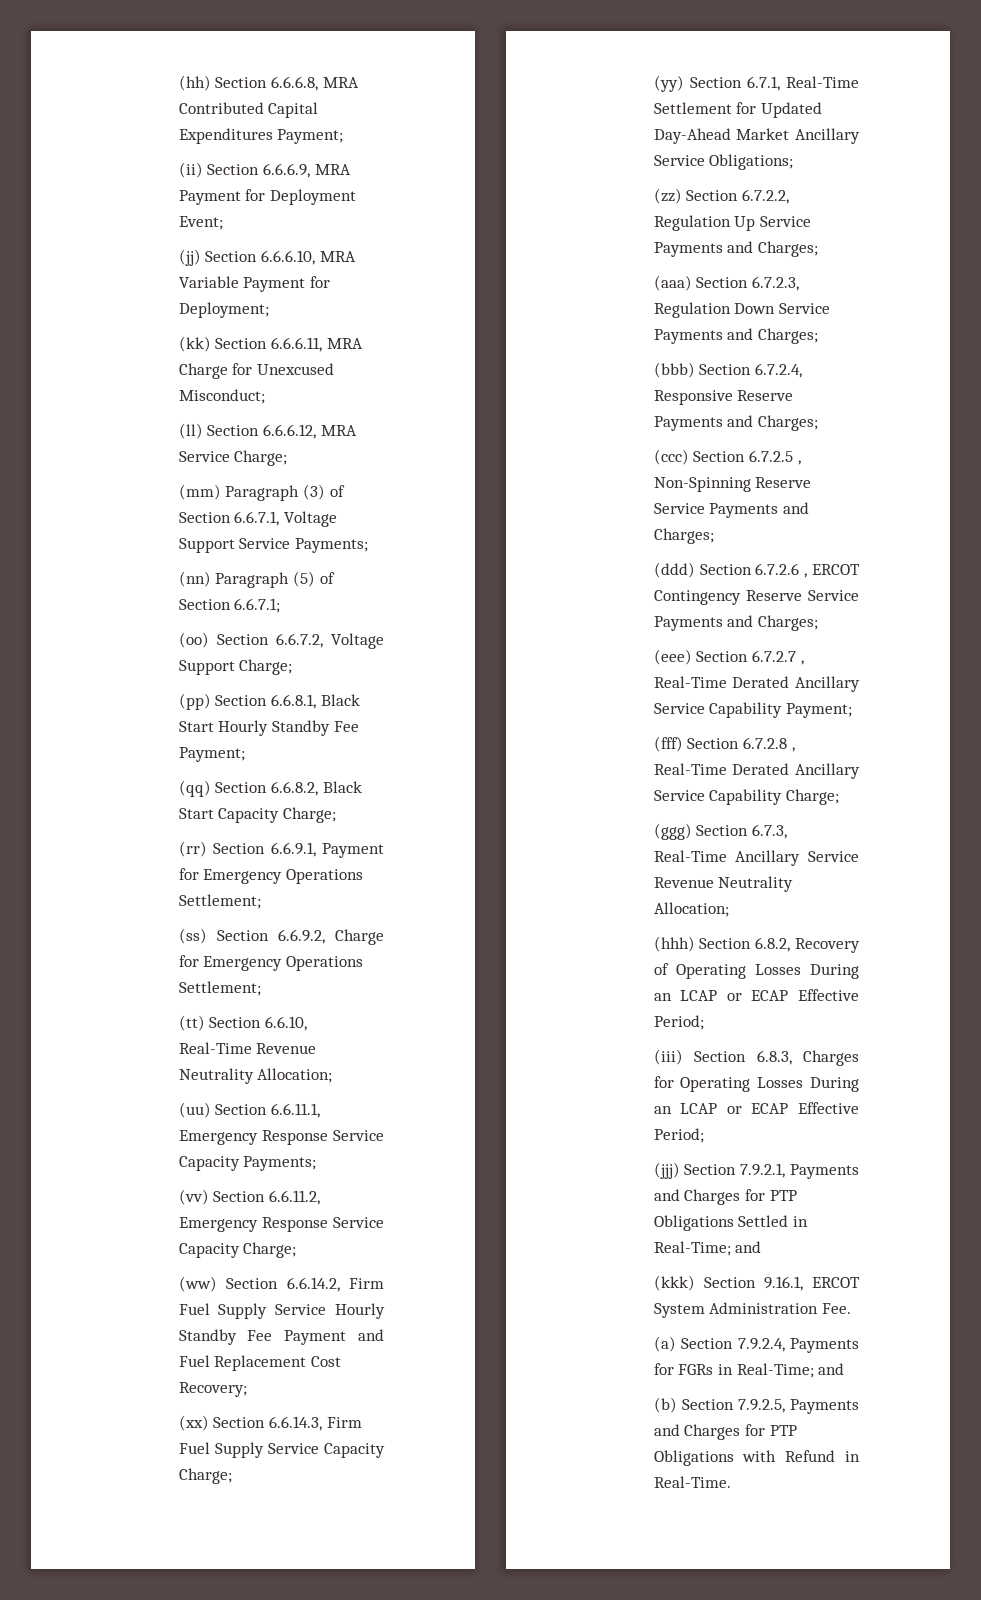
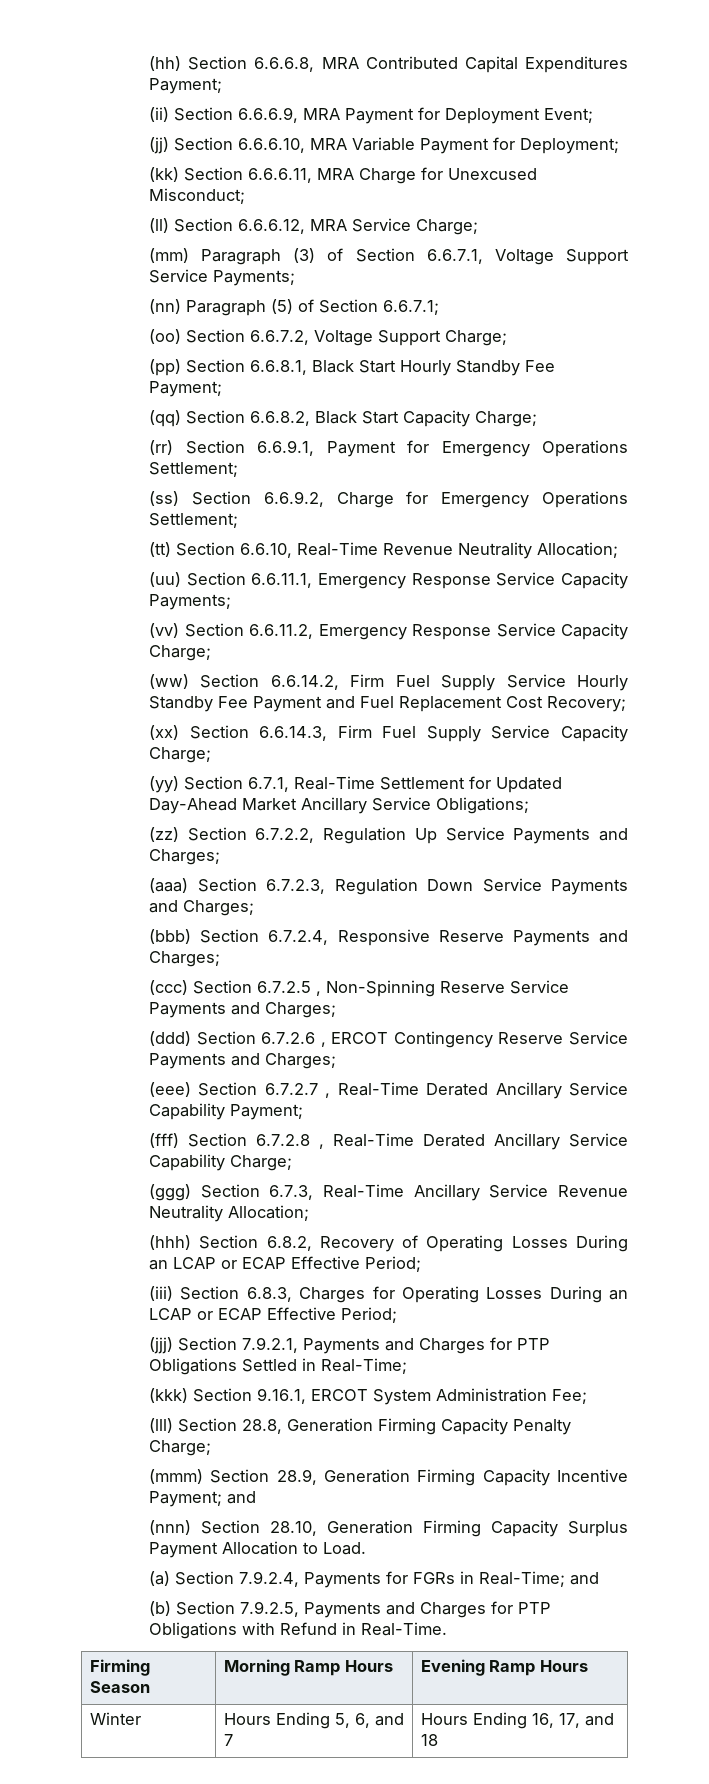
[735,1241,762,1253] and -> (408, 1366) none
[821,1303,851,1314] Fee. -> [552,1389,588,1404] [149,1418,572,1435] [149,1440,212,1456] [149,1469,628,1486] [149,1491,257,1507] [149,1520,628,1537] [149,1541,367,1558] Fee; // (lll) Section 28.8, Generation Firming Capacity Penalty Charge; // (mmm) Section 28.9, Generation Firming Capacity Incentive Payment; and // (nnn) Section 28.10, Generation Firming Capacity Surplus Payment Allocation to Load.
(731, 1482) none -> [89,1659,150,1676] [89,1681,150,1693] [223,1659,393,1676] [420,1659,588,1676] [89,1712,141,1725] [223,1712,404,1729] [223,1734,233,1746] [420,1712,614,1729] [420,1734,438,1746] // Firming Season | Morning Ramp Hours | Evening Ramp Hours // Winter | Hours Ending 5, 6, and 7 | Hours Ending 16, 17, and 18

